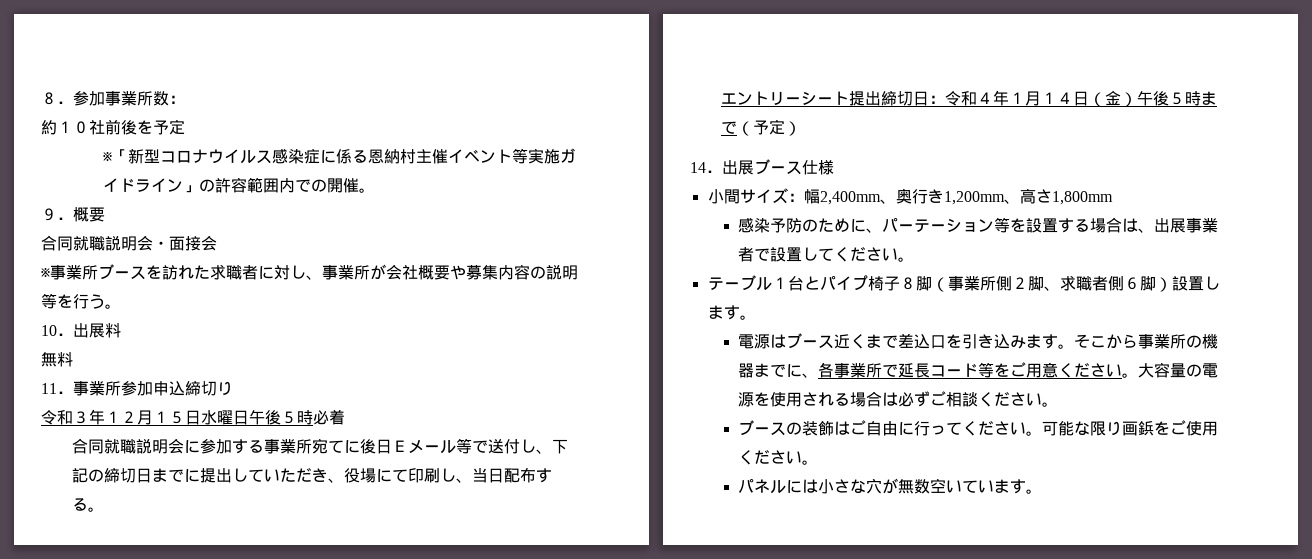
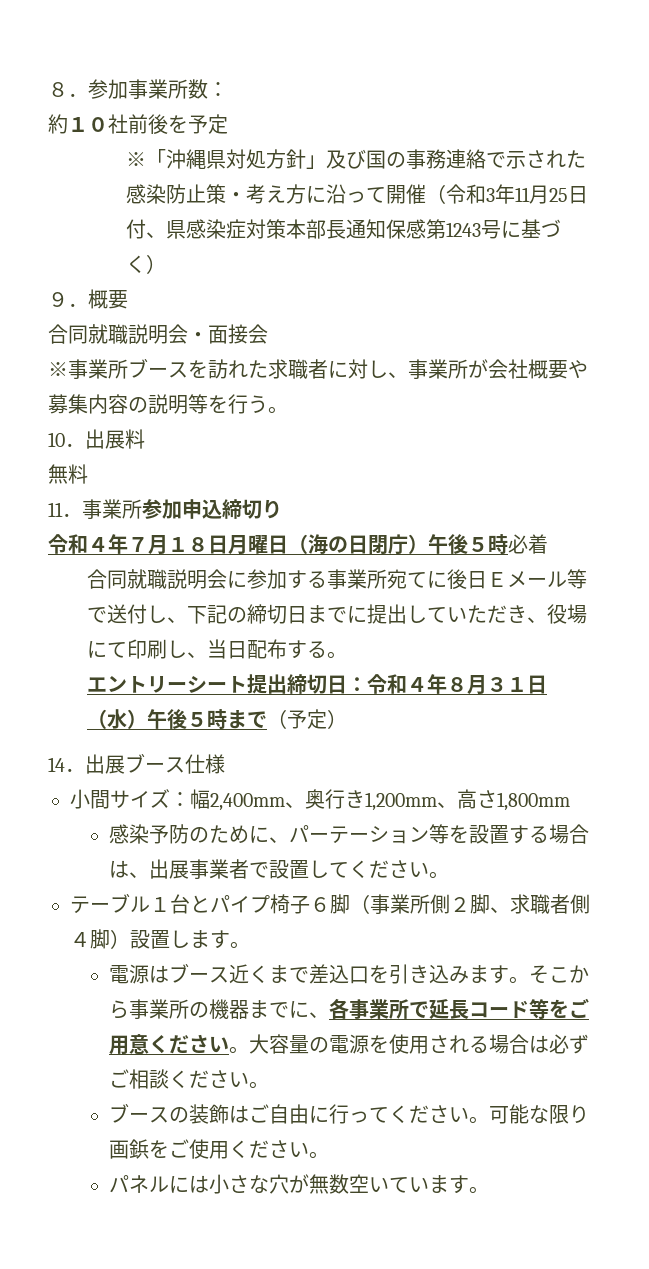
[127,148,576,164] [102,177,375,193] 新型コロナウイルス感染症に係る恩納村主催イベント等実施ガイドライン」の許容範囲内での開催。 -> [166,149,587,169] [126,184,589,204] [126,219,562,239] [126,254,167,274] 沖縄県対処方針」及び国の事務連絡で示された感染防止策・考え方に沿って開催（令和3年11月25日付、県感染症対策本部長通知保感第1243号に基づく）
[73,409,249,425] ３年１２月１５日水曜日 -> [88,534,428,555] ４年７月１８日月曜日（海の日閉庁）
[1008,91,1121,107] １月１４日（金 -> [447,675,548,695] [87,709,128,729] ８月３１日（水
[899,277,916,290] ８ -> [310,897,330,912] ６
[1123,277,1140,290] ６ -> [70,932,90,947] ４

